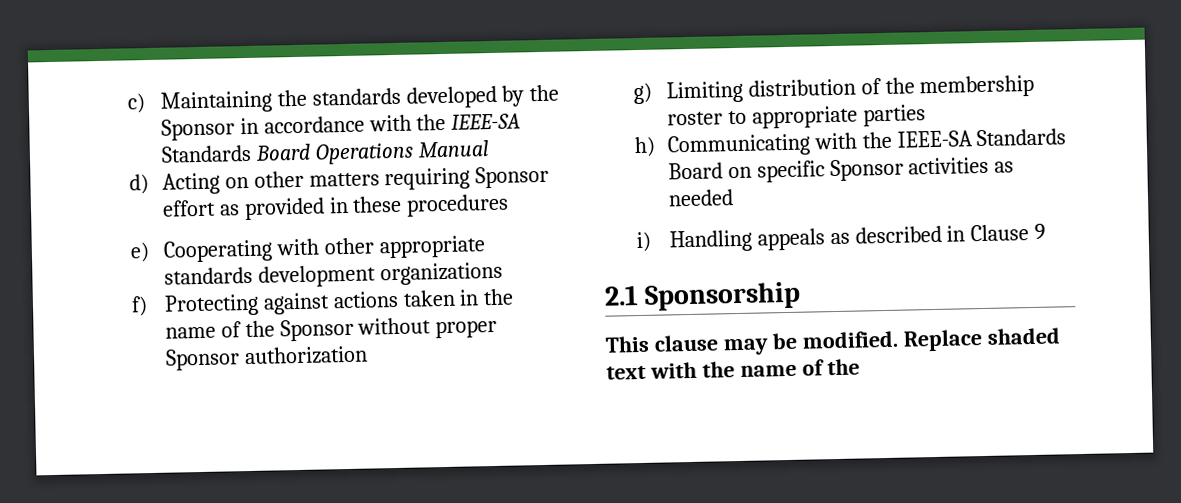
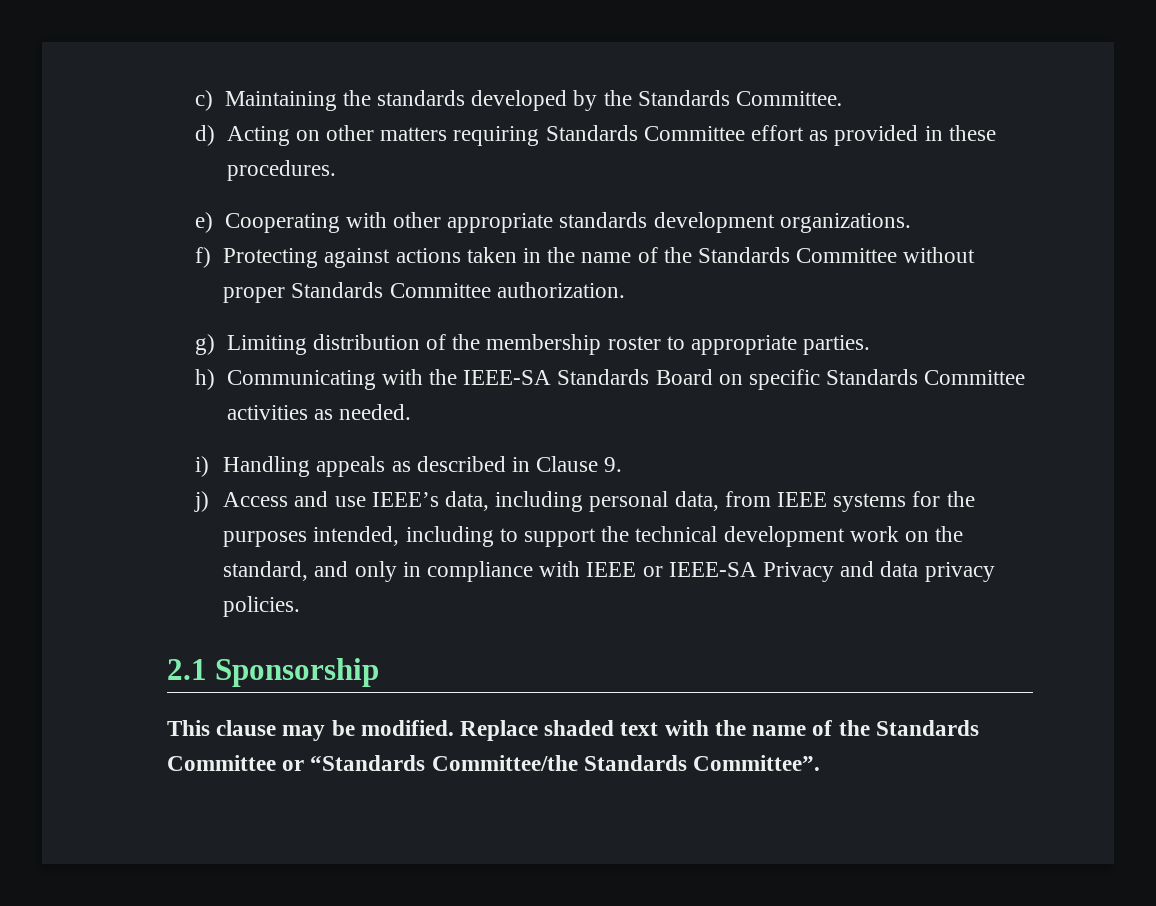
[160,113,522,141] [160,140,490,165] Sponsor in accordance with the IEEE-SA Standards Board Operations Manual -> [637,90,844,106] Standards Committee.
[475,165,550,189] Sponsor -> [545,125,745,141] Standards Committee
[406,193,510,217] procedures -> [226,160,336,181] procedures.
[379,261,503,286] organizations -> [779,213,911,233] organizations.
[279,317,498,342] [164,345,368,371] Sponsor without proper Sponsor authorization -> [698,247,976,263] [223,282,625,303] Standards Committee without proper Standards Committee authorization.
[862,104,926,127] parties -> [803,335,871,355] parties.
[829,158,904,182] Sponsor -> [826,369,1026,385] Standards Committee
[667,189,734,207] needed -> [339,404,412,420] needed.
[1034,223,1047,240] 9 -> [604,457,623,472] [194,491,975,512] [223,526,964,547] [223,561,995,582] [223,596,301,617] 9. // j) Access and use IEEE’s data, including personal data, from IEEE systems for the purposes intended, including to support the technical development work on the standard, and only in compliance with IEEE or IEEE-SA Privacy and data privacy policies.
(860, 367) none -> [875,720,979,736] [167,755,821,771] Standards Committee or “Standards Committee/the Standards Committee”.

